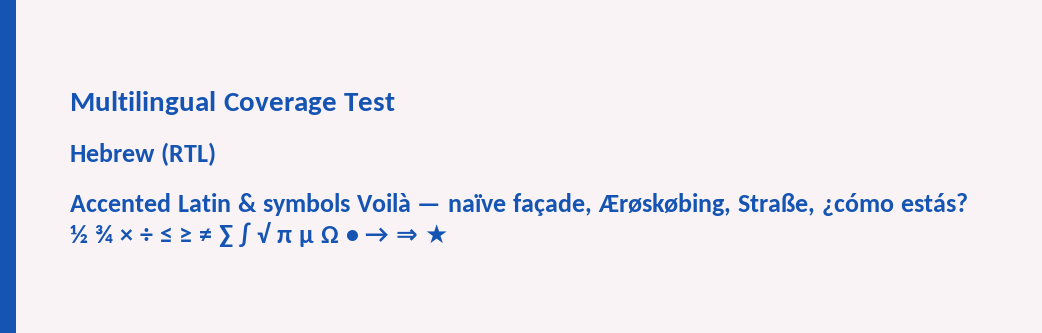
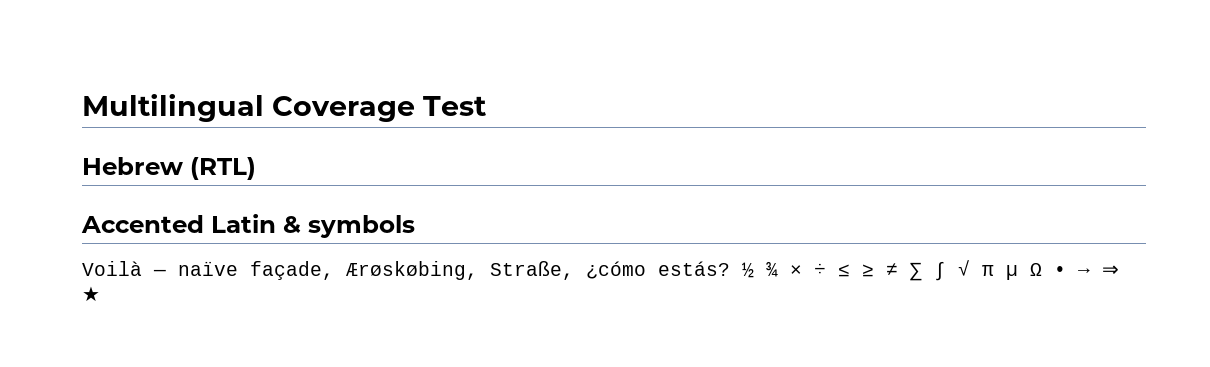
(350, 204) none -> (415, 226) //

